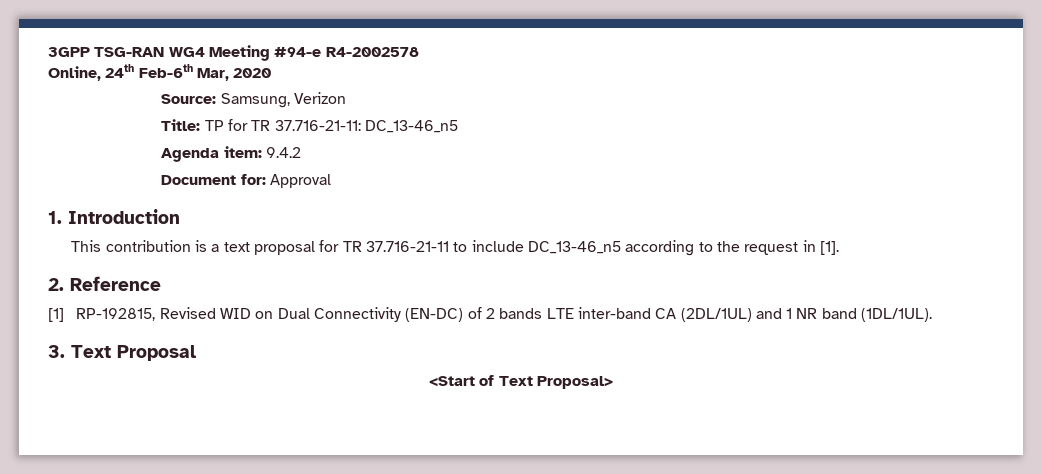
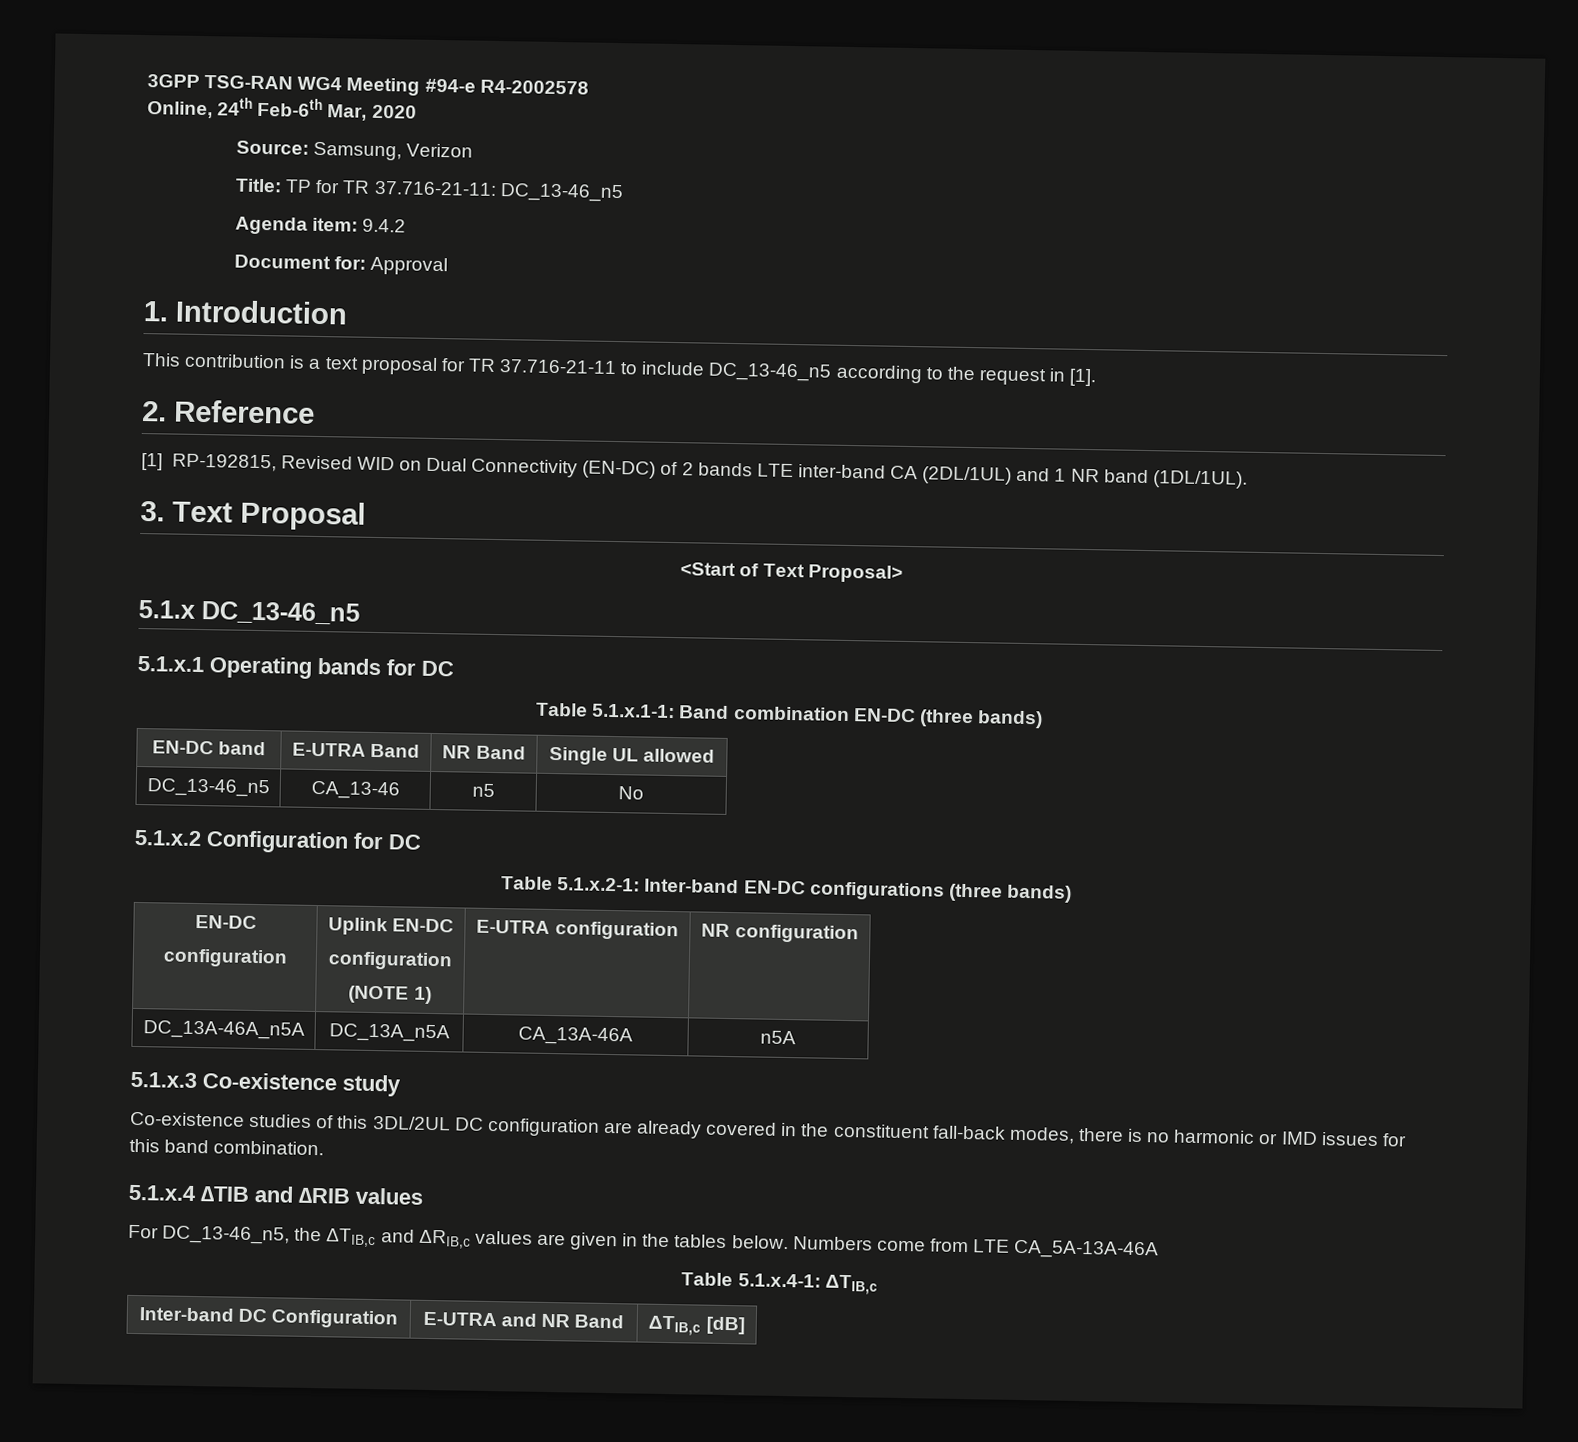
(613, 382) none -> [138,599,360,625] [137,655,454,679] [536,702,1043,729] [151,740,267,756] [291,742,421,758] [442,745,526,760] [548,746,716,765] [146,778,270,798] [310,780,400,800] [471,783,495,798] [618,786,644,800] [134,829,422,854] [501,876,1072,903] [194,914,257,930] [162,948,288,968] [327,917,455,936] [328,951,453,971] [348,985,432,1004] [476,919,679,941] [701,923,859,944] [142,1020,305,1040] [328,1023,450,1043] [518,1026,633,1046] [760,1030,796,1045] [130,1071,401,1097] [130,1111,1407,1147] [129,1138,325,1156] [128,1184,424,1205] [128,1224,1160,1260] [681,1272,878,1295] [138,1307,399,1329] [422,1311,625,1329] [648,1315,745,1336] // 5.1.x DC_13-46_n5 // 5.1.x.1 Operating bands for DC // Table 5.1.x.1-1: Band combination EN-DC (three bands) // EN-DC band | E-UTRA Band | NR Band | Single UL allowed // DC_13-46_n5 | CA_13-46 | n5 | No // 5.1.x.2 Configuration for DC // Table 5.1.x.2-1: Inter-band EN-DC configurations (three bands) // EN-DC // configuration | Uplink EN-DC // configuration // (NOTE 1) | E-UTRA configuration | NR configuration // DC_13A-46A_n5A | DC_13A_n5A | CA_13A-46A | n5A // 5.1.x.3 Co-existence study // Co-existence studies of this 3DL/2UL DC configuration are already covered in the constituent fall-back modes, there is no harmonic or IMD issues for this band combination. // 5.1.x.4 ∆TIB and ∆RIB values // For DC_13-46_n5, the ΔTIB,c and ΔRIB,c values are given in the tables below. Numbers come from LTE CA_5A-13A-46A // Table 5.1.x.4-1: ΔTIB,c // Inter-band DC Configuration | E-UTRA and NR Band | ΔTIB,c [dB]

